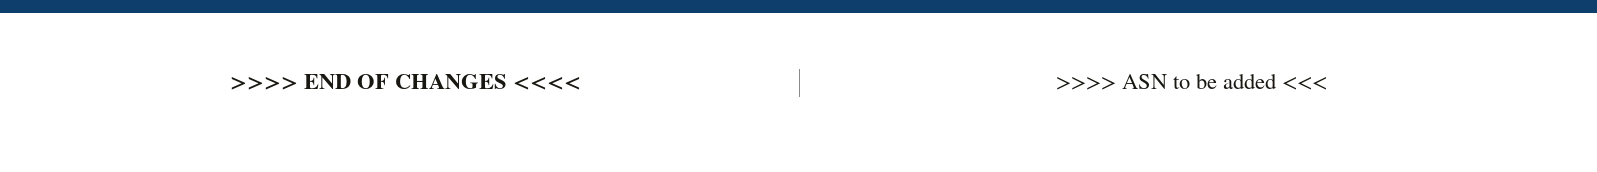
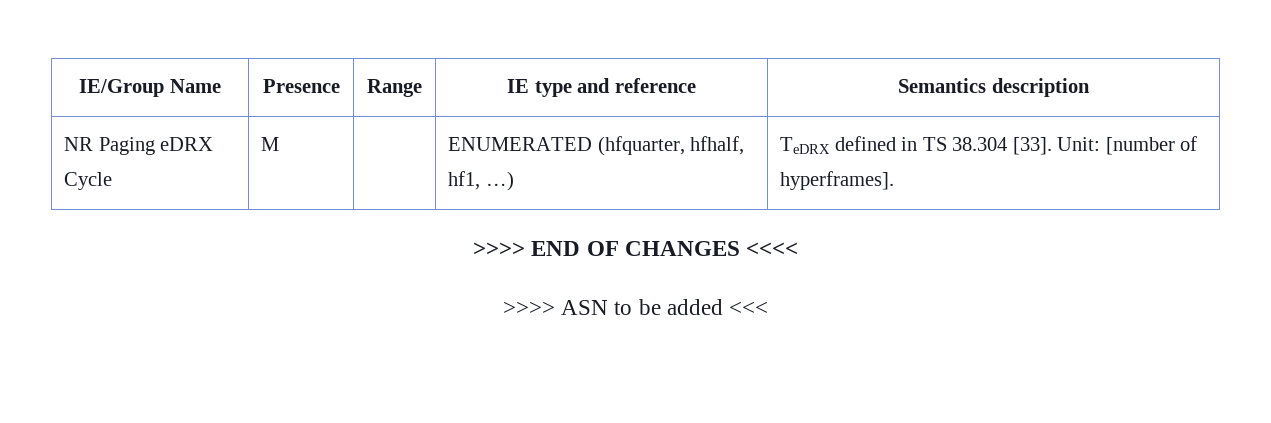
(229, 83) none -> [79,79,221,97] [262,79,340,93] [367,79,422,97] [507,78,696,97] [898,78,1090,97] [64,137,214,155] [64,172,113,190] [261,137,280,151] [448,136,745,156] [448,171,514,191] [780,136,1198,155] [780,171,895,190] IE/Group Name | Presence | Range | IE type and reference | Semantics description // NR Paging eDRX Cycle | M | | ENUMERATED (hfquarter, hfhalf, hf1, …) | TeDRX defined in TS 38.304 [33]. Unit: [number of hyperframes]. //

